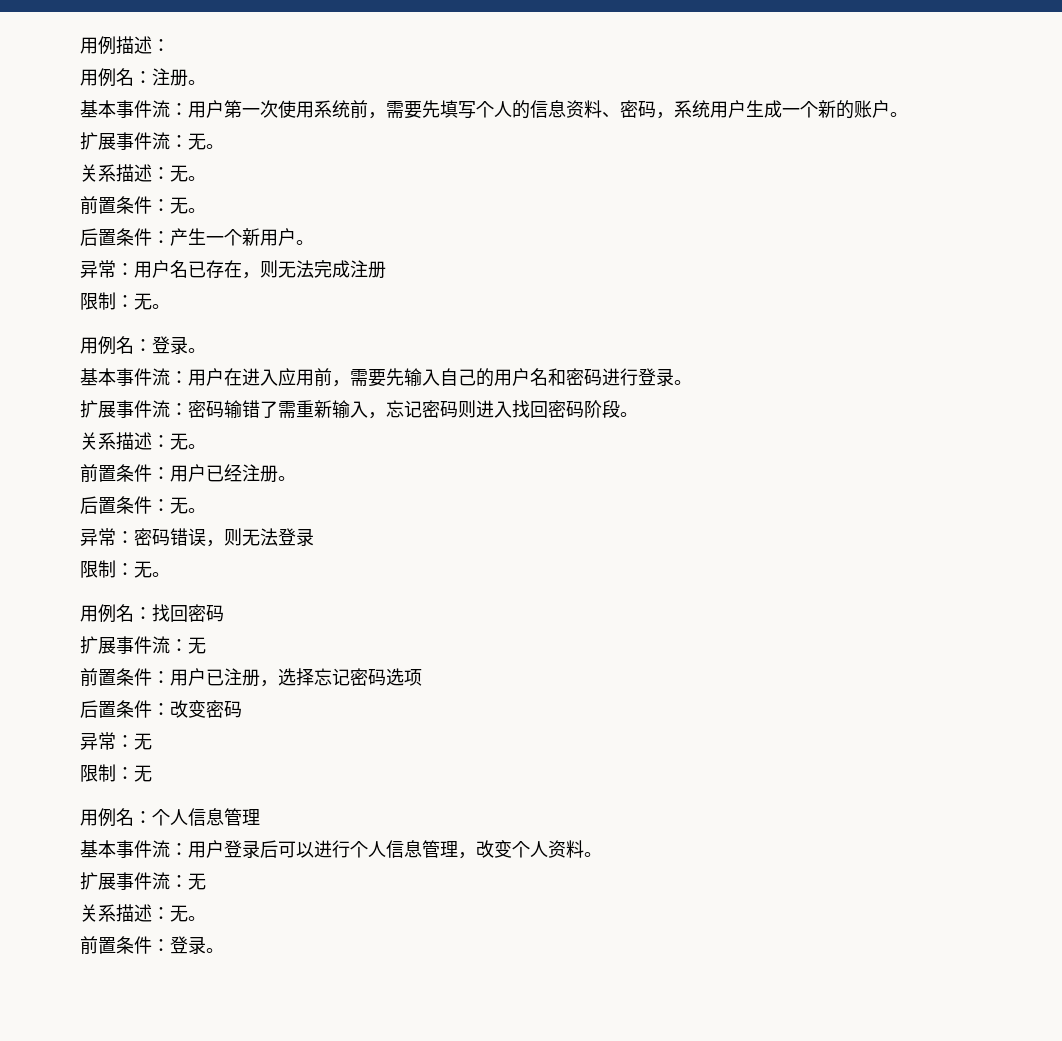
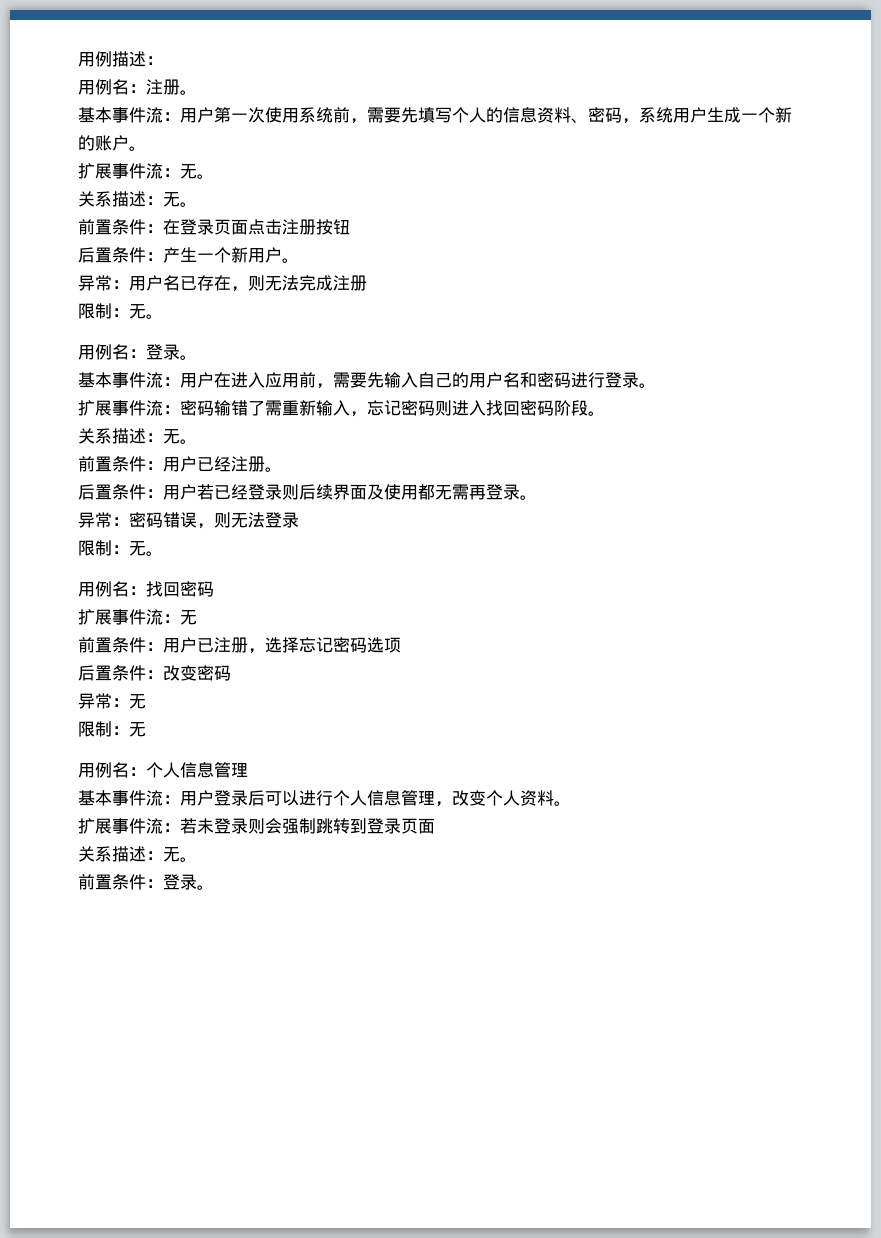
[170,197,206,214] 无。 -> [163,219,350,235] 在登录页面点击注册按钮
[170,497,188,514] 无 -> [163,484,520,500] 用户若已经登录则后续界面及使用都无需再登录
[188,873,206,890] 无 -> [180,818,435,834] 若未登录则会强制跳转到登录页面

